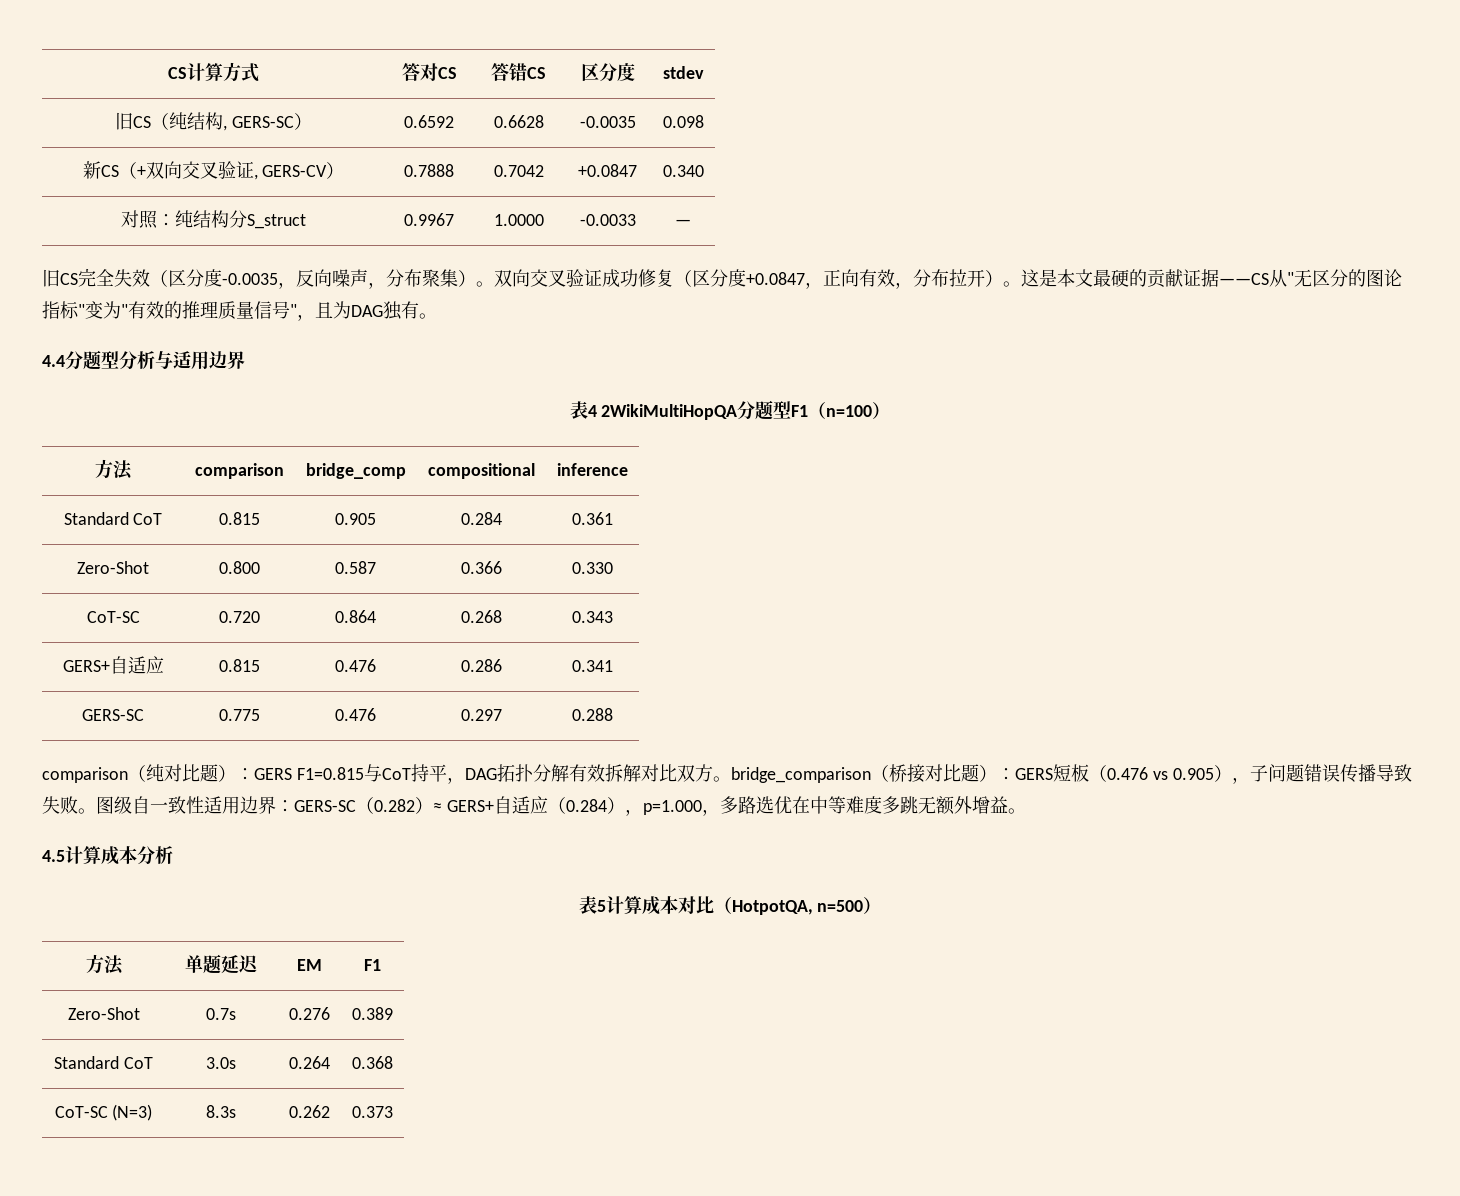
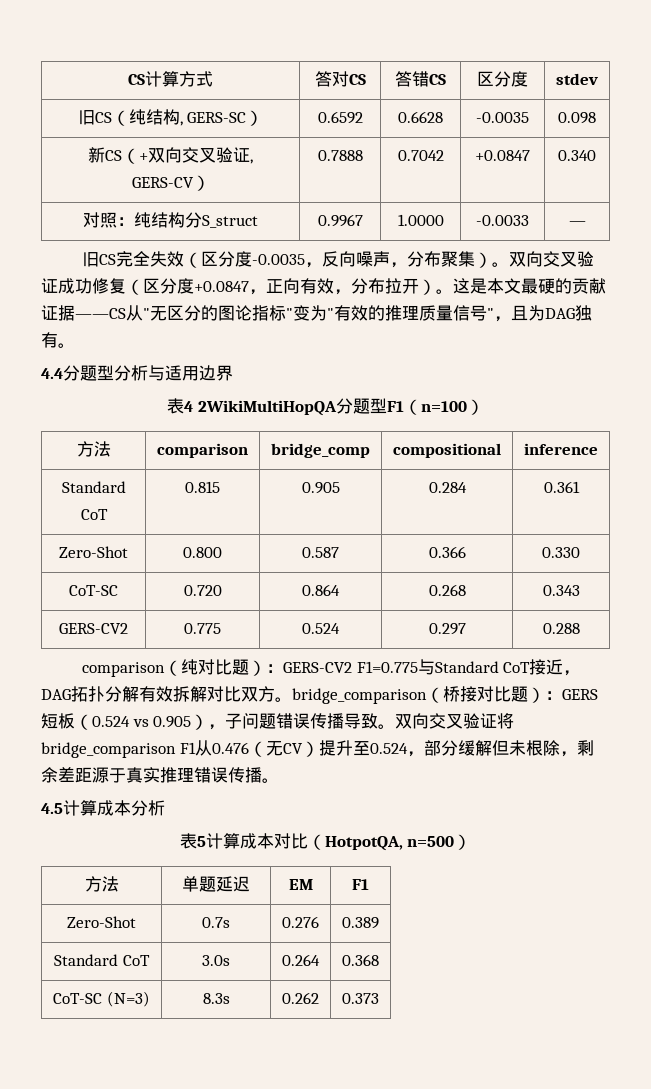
[62,656,164,674] [218,659,260,672] [335,659,376,672] [460,659,502,672] [571,660,613,672] [82,709,144,721] GERS+自适应 | 0.815 | 0.476 | 0.286 | 0.341 // GERS-SC -> [59,623,128,634] GERS-CV2
[335,708,376,721] 0.476 -> [302,623,340,634] 0.524
[254,764,447,782] GERS F1=0.815与CoT持平 -> [283,659,564,675] GERS-CV2 F1=0.775与Standard CoT接近
[1106,767,1148,780] 0.476 -> [92,716,130,727] 0.524
[42,796,1008,816] 失败。图级自一致性适用边界：GERS-SC（0.282）≈ GERS+自适应（0.284），p=1.000，多路选优在中等难度多跳无额外增益 -> [378,713,515,729] [41,740,594,758] [41,767,262,783] 。双向交叉验证将bridge_comparison F1从0.476（无CV）提升至0.524，部分缓解但未根除，剩余差距源于真实推理错误传播

